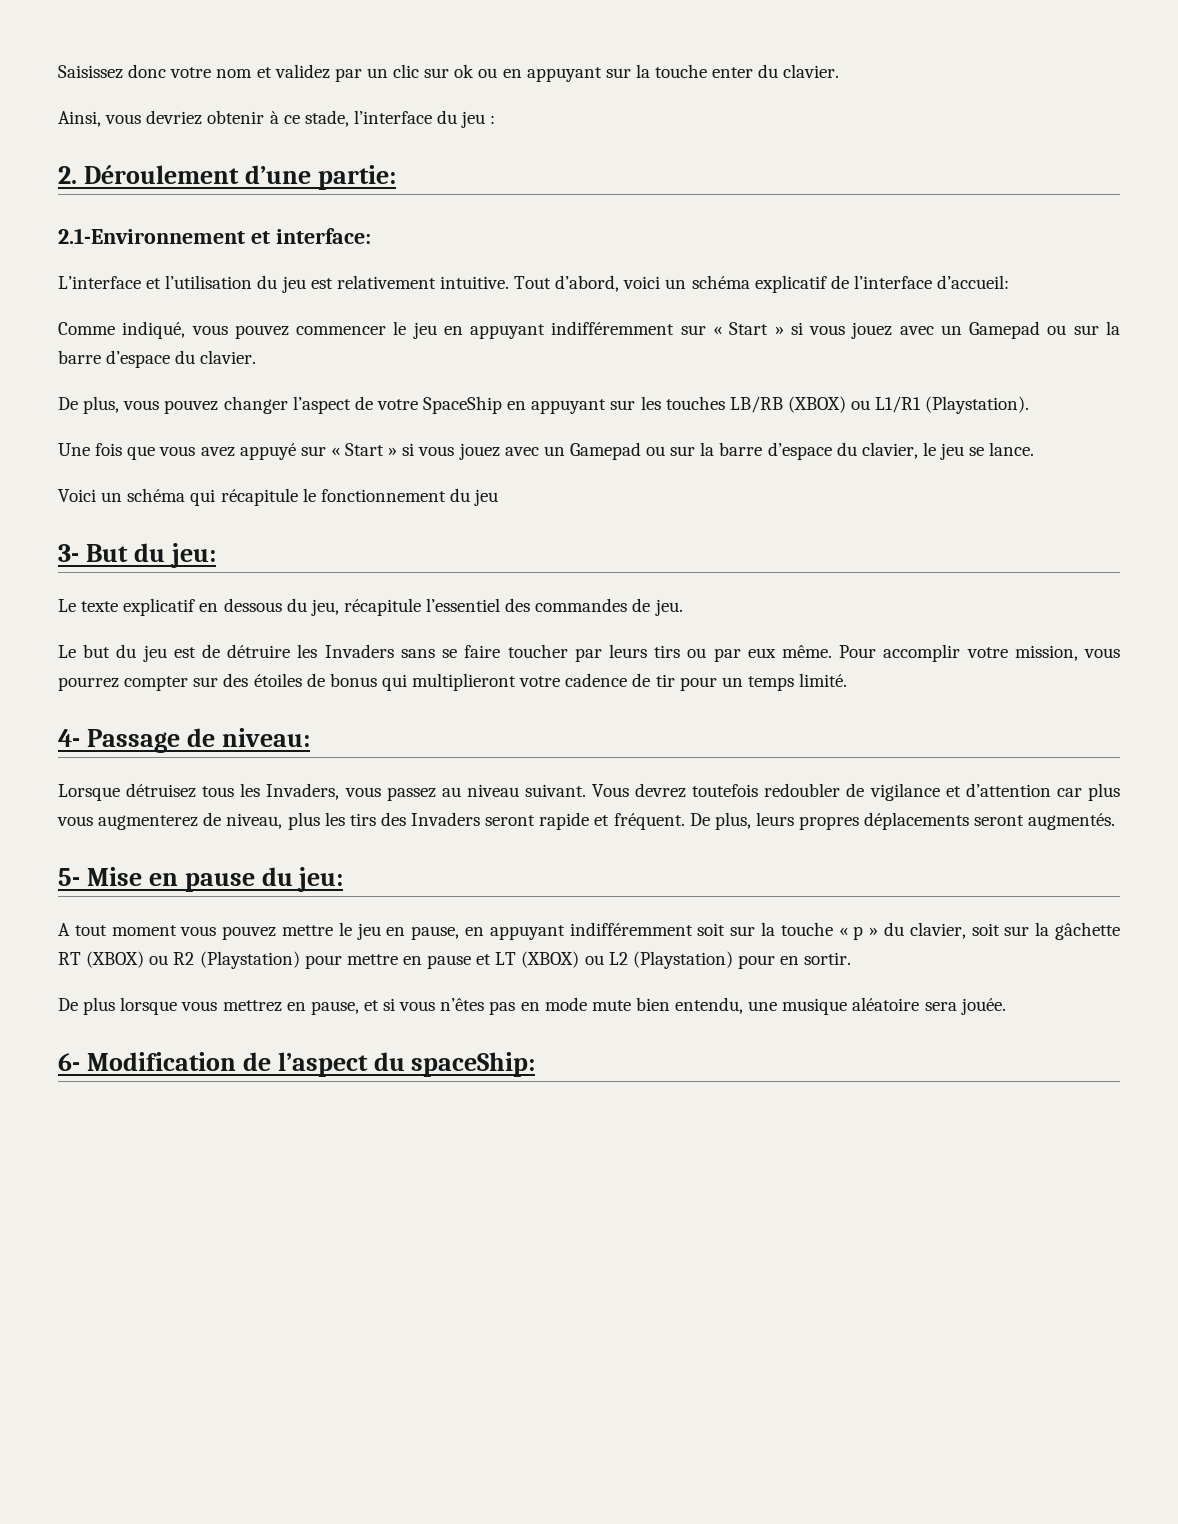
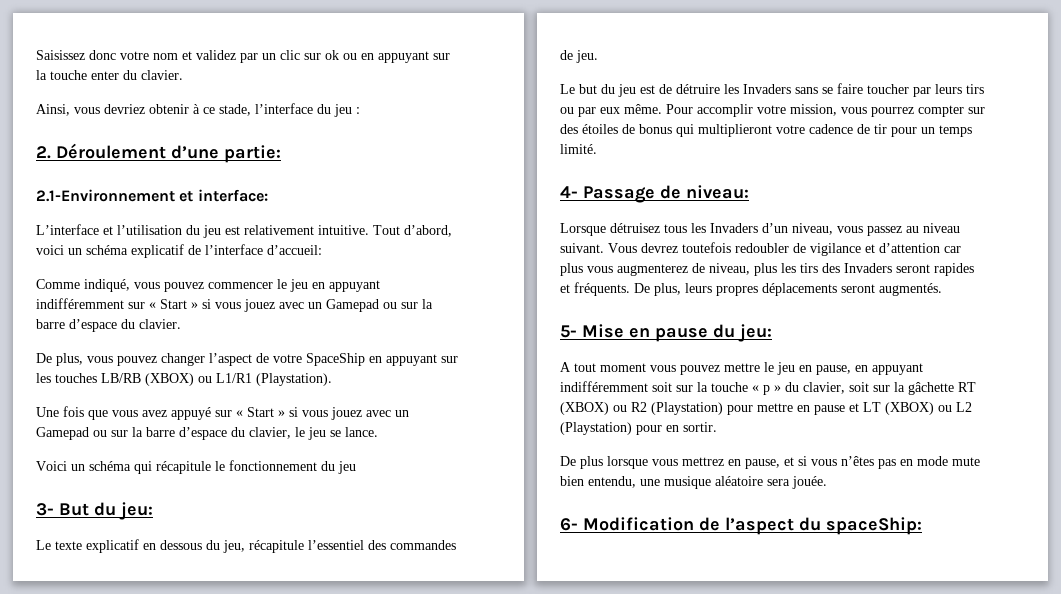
[266,783,340,800] Invaders, -> [710,223,833,235] Invaders d’un niveau,
[539,812,685,830] rapide et fréquent. -> [934,263,974,276] [560,282,630,296] rapides et fréquents.

